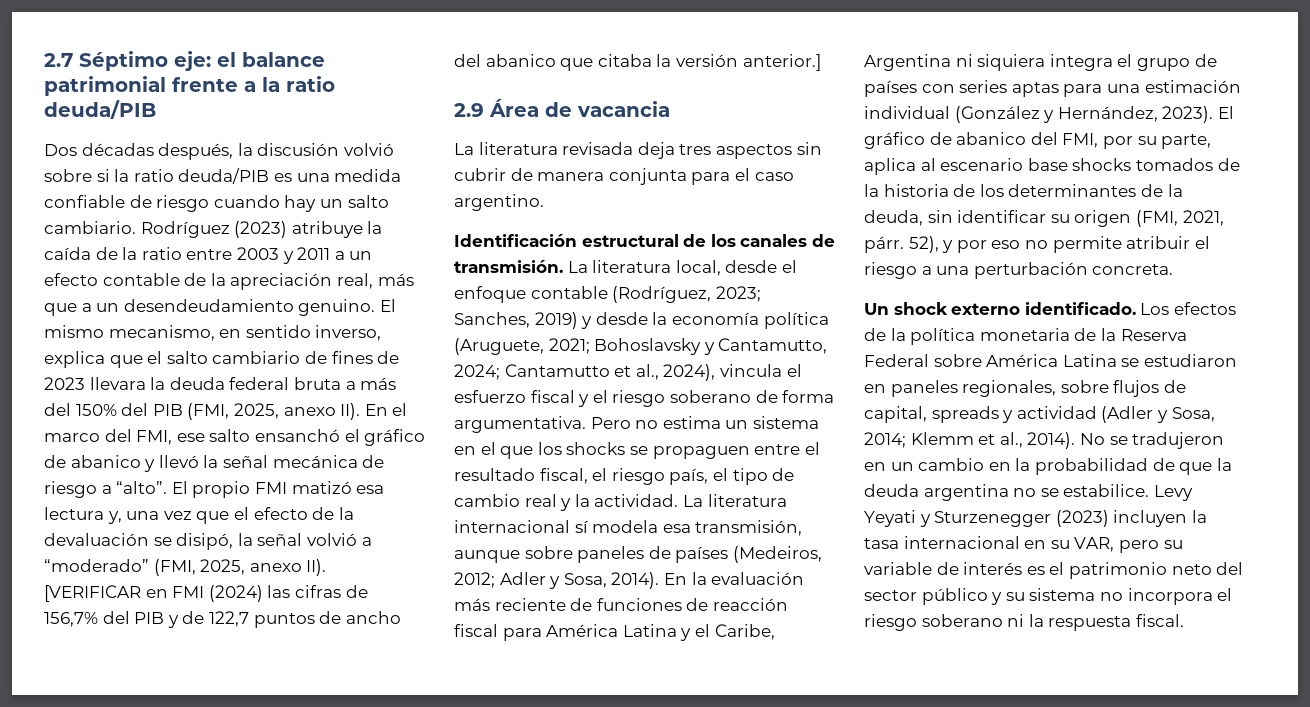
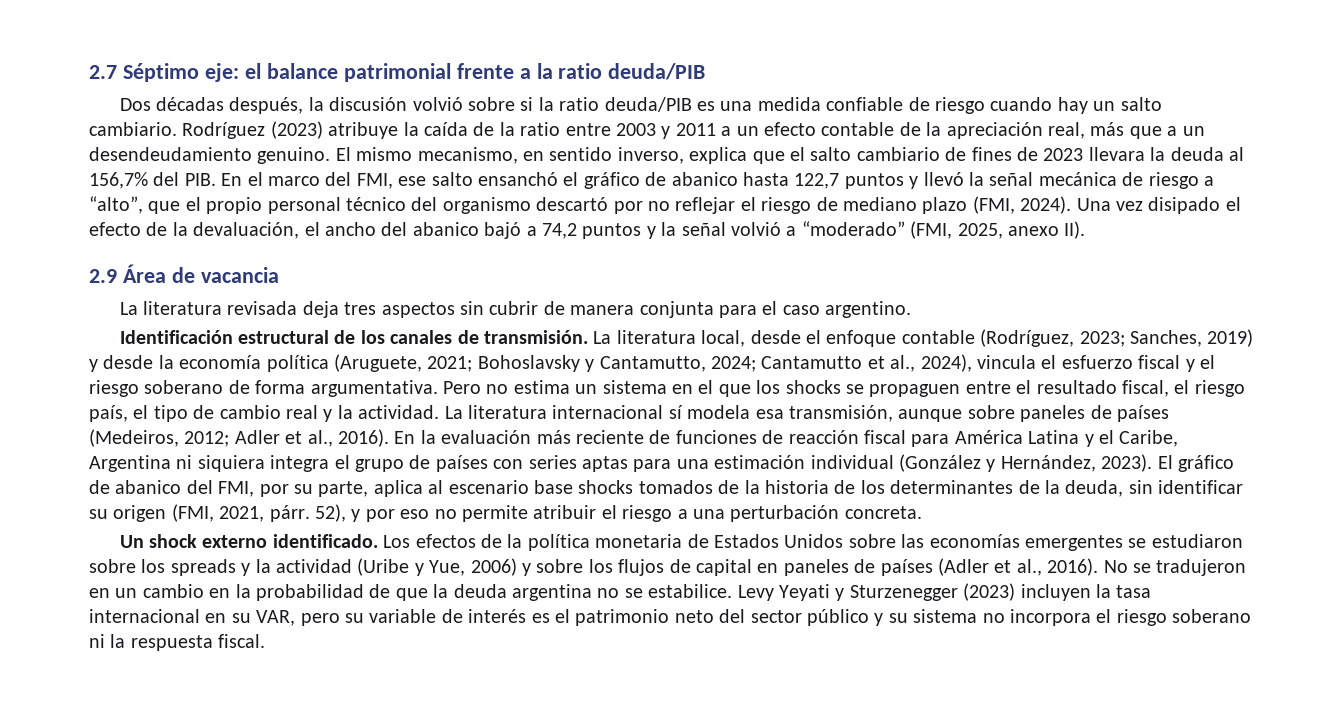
[229,377,397,390] [44,403,361,420] federal bruta a más del 150% del PIB (FMI, 2025, anexo II). -> [1229,147,1244,161] [89,172,216,189] al 156,7% del PIB.
(141, 461) none -> [742,172,904,189] hasta 122,7 puntos
[116,481,385,498] [44,507,354,524] [44,533,234,550] “alto”. El propio FMI matizó esa lectura y, una vez que el efecto de la devaluación se disipó, -> [89,196,1241,214] [89,222,656,239] “alto”, que el propio personal técnico del organismo descartó por no reflejar el riesgo de mediano plazo (FMI, 2024). Una vez disipado el efecto de la devaluación, el ancho del abanico bajó a 74,2 puntos y
[44,585,368,602] [44,611,401,628] [454,54,821,71] [VERIFICAR en FMI (2024) las cifras de 156,7% del PIB y de 122,7 puntos de ancho del abanico que citaba la versión anterior.] -> (1086, 230) none
[549,572,660,589] y Sosa, 2014). -> [285,429,389,447] et al., 2016).
[1100,328,1187,341] [864,354,1237,367] [864,380,1186,397] [864,406,1215,423] [864,432,1076,449] la Reserva Federal sobre América Latina se estudiaron en paneles regionales, sobre flujos de capital, spreads y actividad (Adler y Sosa, 2014; Klemm et al., 2014). -> [713,534,1243,551] [89,558,1099,576] Estados Unidos sobre las economías emergentes se estudiaron sobre los spreads y la actividad (Uribe y Yue, 2006) y sobre los flujos de capital en paneles de países (Adler et al., 2016).

